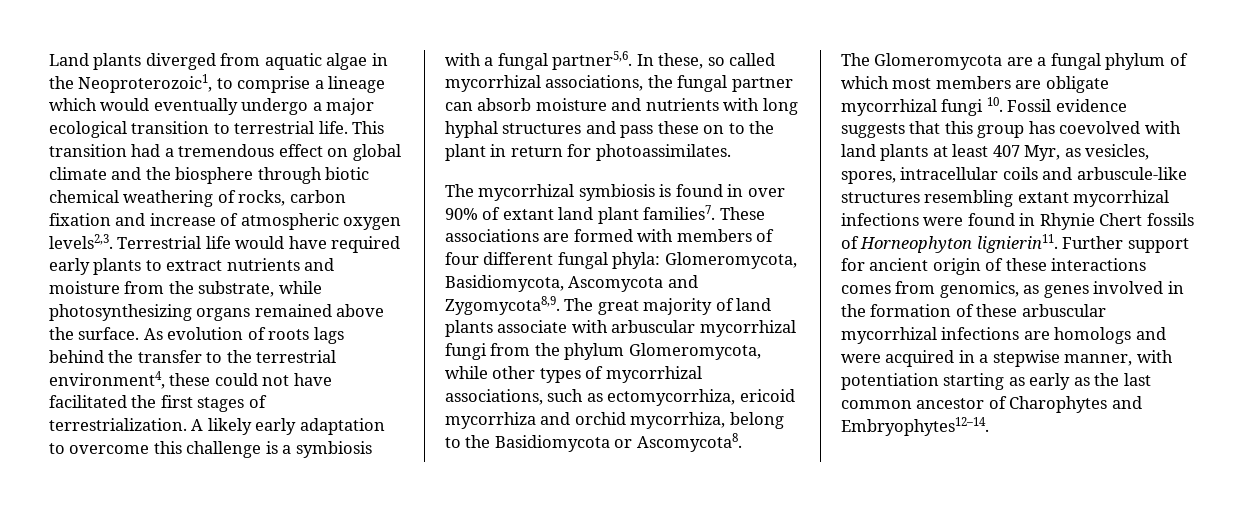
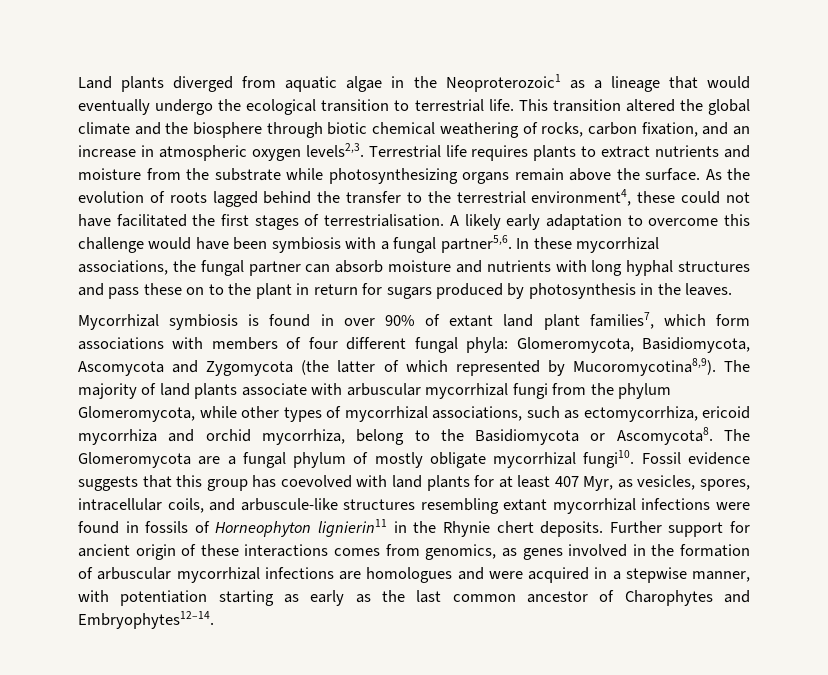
[78,74,311,93] Neoproterozoic1, to comprise -> [445,74,585,92] Neoproterozoic1 as
[49,98,97,111] which -> [668,76,698,89] that
[312,98,375,115] a major -> [218,99,242,111] the
[131,144,349,157] had a tremendous effect on -> [625,99,703,112] altered the
[49,213,239,226] fixation and increase of -> [641,122,751,137] [78,145,154,158] fixation, and an increase in
[235,236,401,253] [49,258,90,275] would have required early -> [471,145,529,161] requires
[198,281,275,297] substrate, -> [214,168,281,181] substrate
[254,304,332,317] remained -> [514,168,564,181] remain
(163, 334) none -> [727,168,750,180] the
[313,327,344,344] lags -> [212,191,258,207] lagged
[49,418,187,431] terrestrialization. -> [324,214,445,227] terrestrialisation.
[265,441,292,454] is a -> [148,237,268,250] would have been
[658,53,776,69] these, so called -> [533,237,572,249] these
[595,144,731,161] [445,184,575,201] photoassimilates. // The mycorrhizal -> [386,283,733,299] [78,314,159,330] sugars produced by photosynthesis in the leaves. // Mycorrhizal
[643,205,765,220] [445,229,633,242] families7. These associations are formed -> [589,312,750,329] [78,337,164,350] families7, which form associations
[445,296,639,315] Zygomycota8,9. The great -> [206,358,751,376] Zygomycota (the latter of which represented by Mucoromycotina8,9). The
(742, 442) // -> (713, 436) none
[841,76,1109,93] [841,97,1003,116] which most members are obligate mycorrhizal fungi 10. -> [374,450,635,468] mostly obligate mycorrhizal fungi10.
(929, 152) none -> [474,475,495,487] for
[1002,167,1038,180] coils -> [167,498,204,513] coils,
[1039,213,1143,230] Rhynie Chert -> (139, 527) none
[976,234,1058,253] lignierin11. -> [318,519,604,537] lignierin11 in the Rhynie chert deposits.
[976,304,1018,317] these -> (93, 573) none
[1054,327,1132,344] homologs -> [366,567,453,583] homologues

